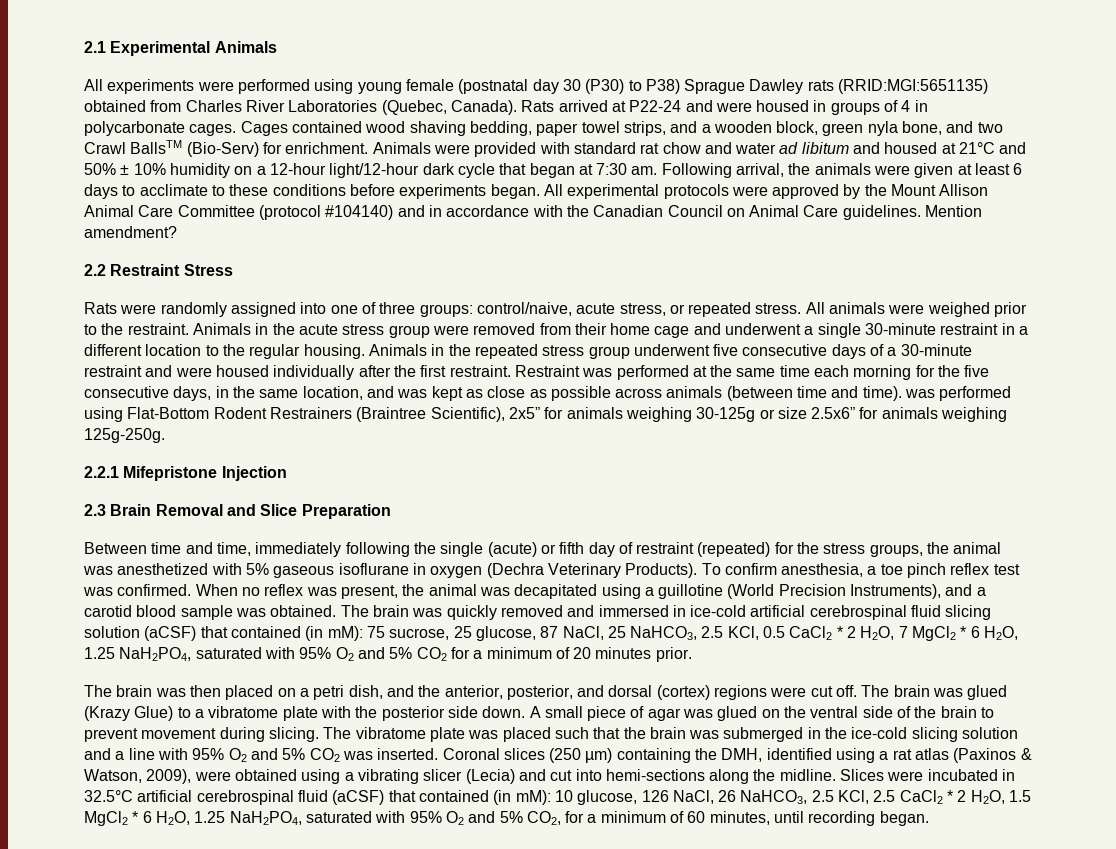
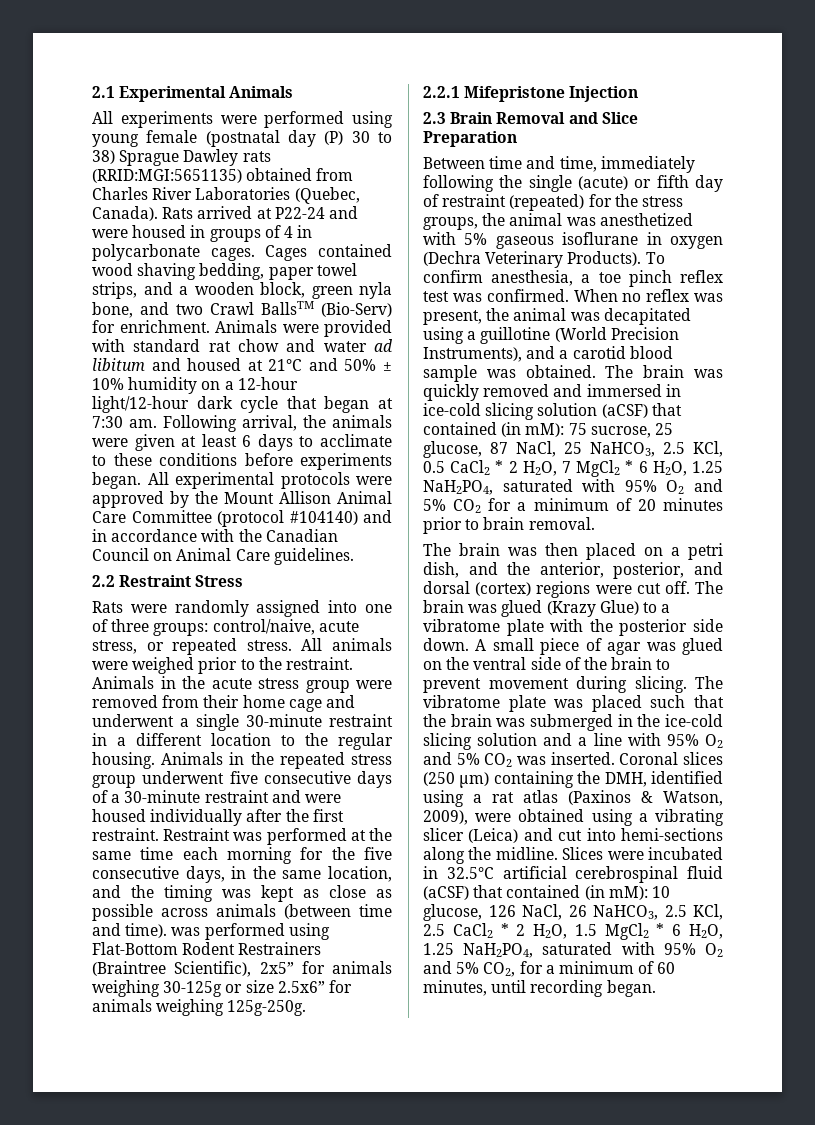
[562,79,680,94] 30 (P30) to P38) -> [324,131,392,145] [92,150,115,164] (P) 30 to 38)
[925,205,983,217] [84,226,177,238] Mention amendment? -> (354, 556) none
(394, 392) none -> [131,885,213,902] the timing
[750,605,942,620] artificial cerebrospinal fluid -> (481, 409) none
[655,647,692,662] prior. -> [423,517,595,534] prior to brain removal.
[465,769,515,784] (Lecia) -> [468,828,519,843] (Leica)

